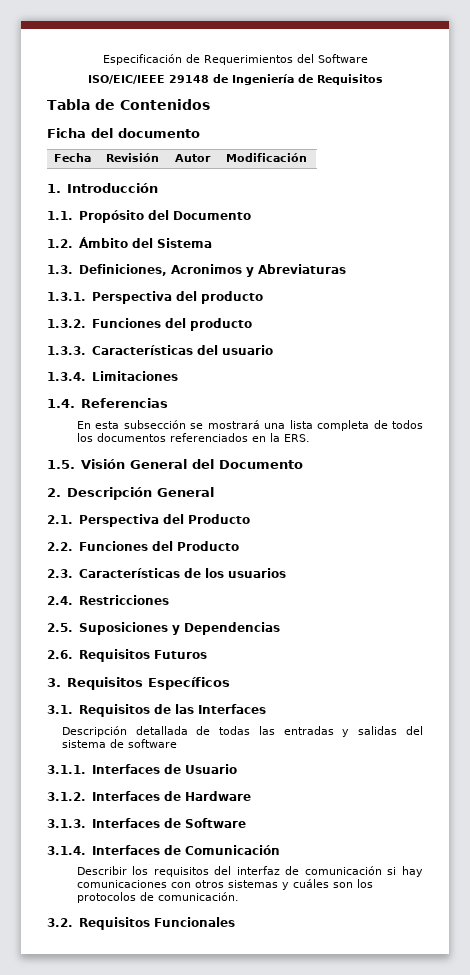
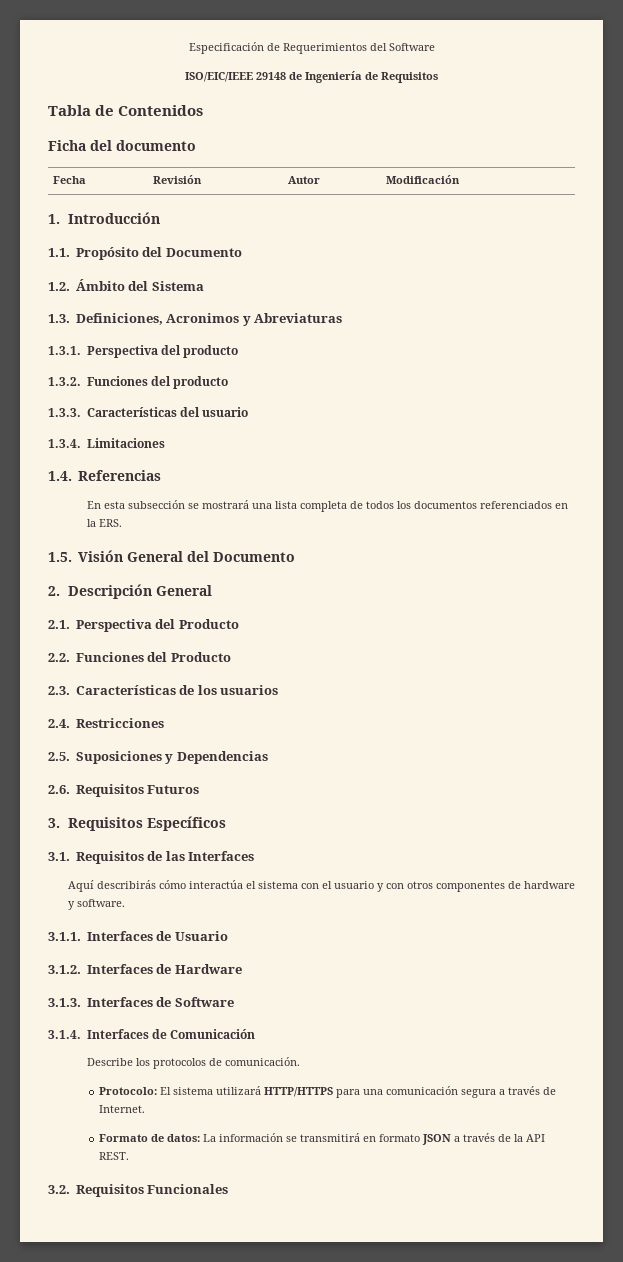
[61,726,423,737] [61,739,177,748] Descripción detallada de todas las entradas y salidas del sistema de software -> [67,880,575,892] [67,899,125,910] Aquí describirás cómo interactúa el sistema con el usuario y con otros componentes de hardware y software.
[76,866,424,877] [76,879,373,890] [76,892,239,903] Describir los requisitos del interfaz de comunicación si hay comunicaciones con otros sistemas y cuáles son los protocolos de comunicación. -> [87,1057,301,1069] [99,1086,557,1098] [99,1105,146,1113] [99,1133,546,1145] [99,1152,130,1160] Describe los protocolos de comunicación. // Protocolo: El sistema utilizará HTTP/HTTPS para una comunicación segura a través de Internet. // Formato de datos: La información se transmitirá en formato JSON a través de la API REST.

